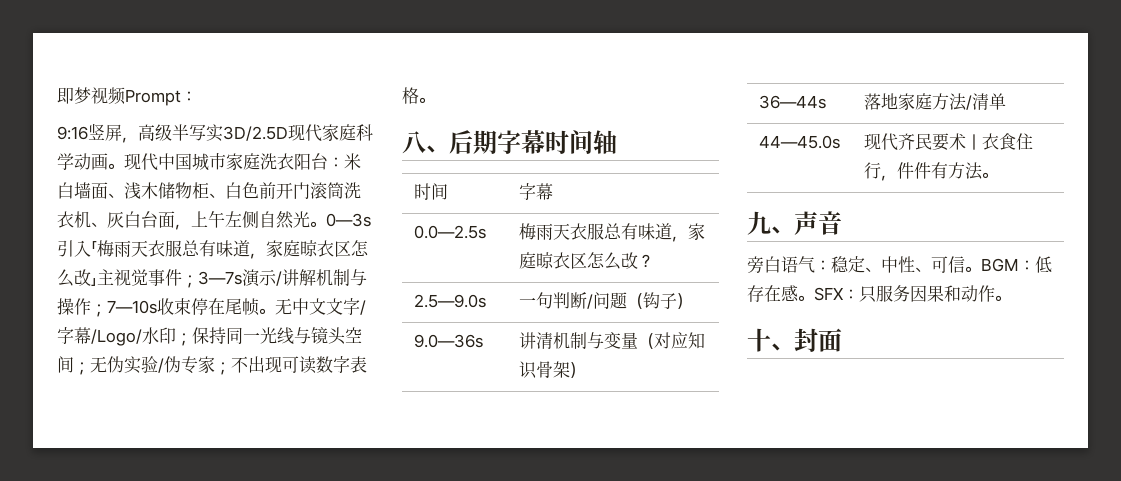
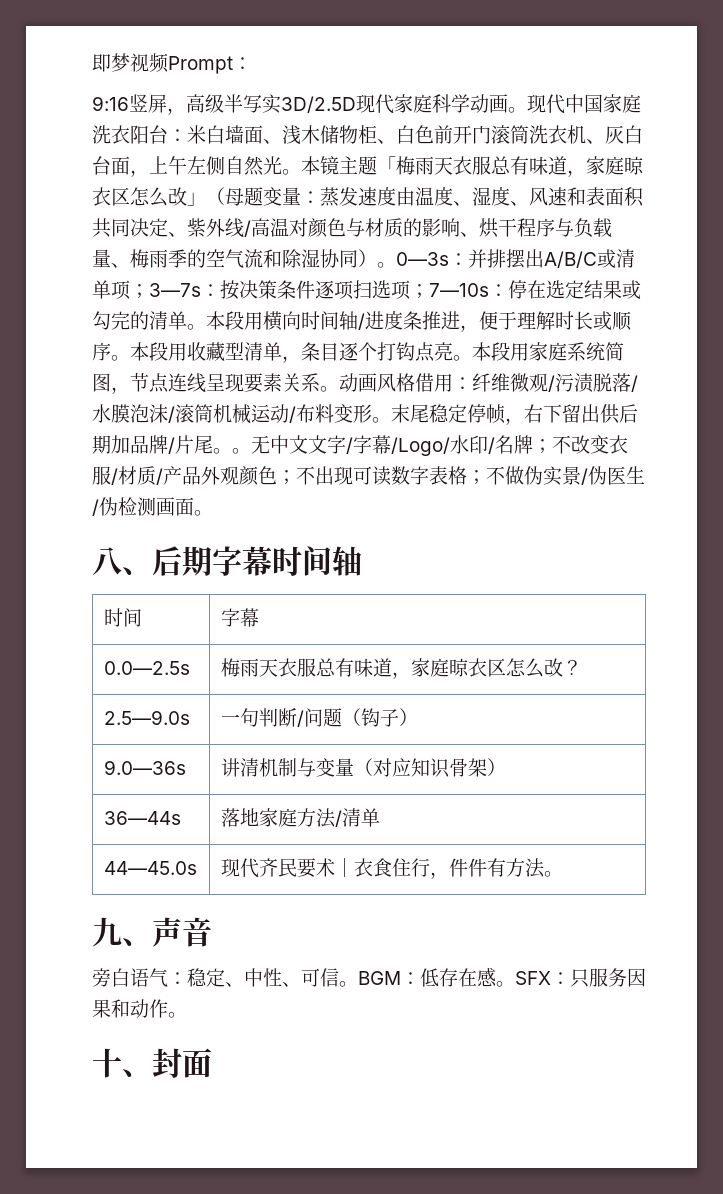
[192,153,226,171] 城市 -> (603, 103) none
[326,213,371,227] [57,240,91,257] 0—3s引入 -> [301,156,377,175] 本镜主题
[97,269,367,288] [57,298,260,317] 主视觉事件；3—7s演示/讲解机制与操作；7—10s收束停在尾帧 -> [206,187,644,207] [92,218,612,238] [92,249,635,269] [92,280,641,300] [92,311,632,332] [92,342,624,363] [92,372,638,394] [92,404,638,425] [92,435,232,454] （母题变量：蒸发速度由温度、湿度、风速和表面积共同决定、紫外线/高温对颜色与材质的影响、烘干程序与负载量、梅雨季的空气流和除湿协同）。0—3s：并排摆出A/B/C或清单项；3—7s：按决策条件逐项扫选项；7—10s：停在选定结果或勾完的清单。本段用横向时间轴/进度条推进，便于理解时长或顺序。本段用收藏型清单，条目逐个打钩点亮。本段用家庭系统简图，节点连线呈现要素关系。动画风格借用：纤维微观/污渍脱落/水膜泡沫/滚筒机械运动/布料变形。末尾稳定停帧，右下留出供后期加品牌/片尾。
[176,326,362,346] [57,356,215,375] ；保持同一光线与镜头空间；无伪实验/伪专家 -> [488,435,628,454] [92,466,277,486] /名牌；不改变衣服/材质/产品外观颜色
(419, 95) none -> [467,466,645,486] [92,497,194,516] ；不做伪实景/伪医生/伪检测画面

